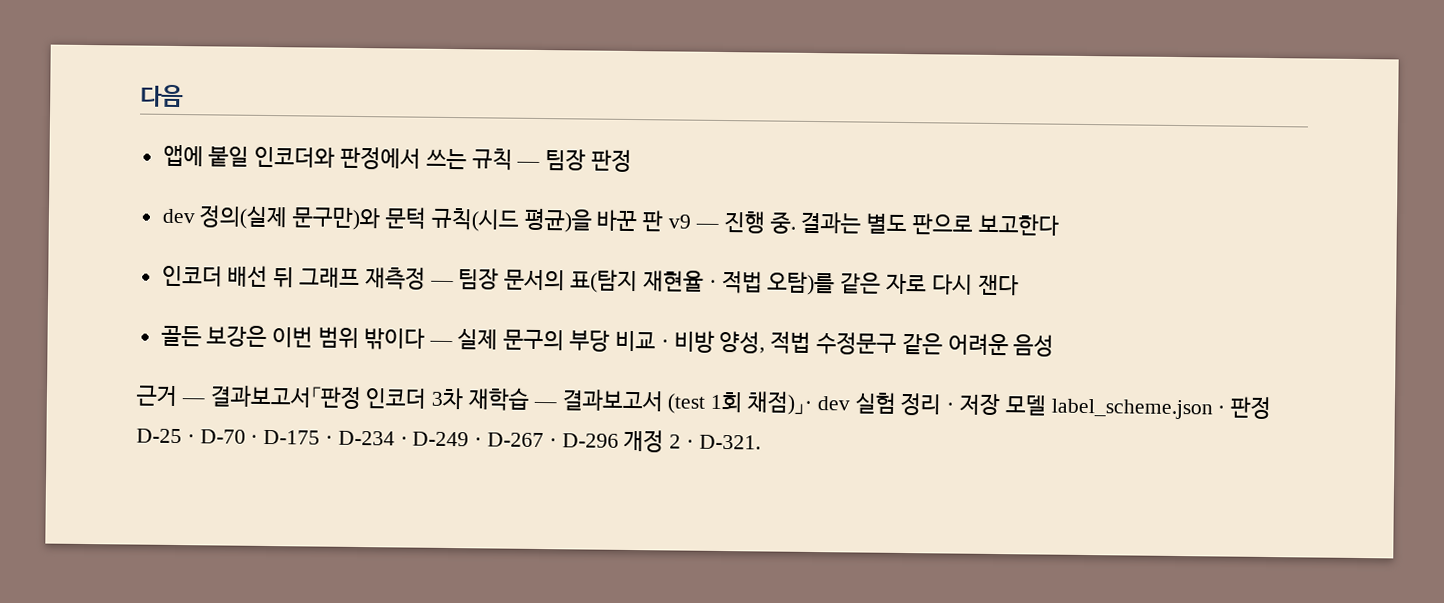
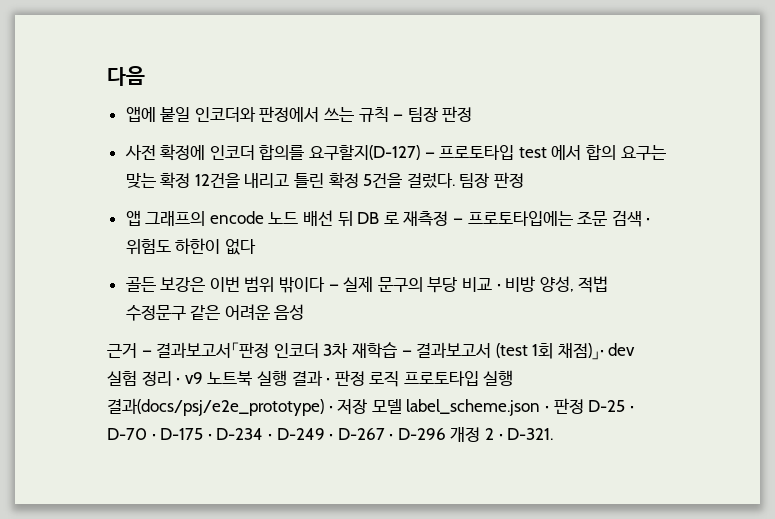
[161,205,1059,236] [161,265,1019,296] dev 정의(실제 문구만)와 문턱 규칙(시드 평균)을 바꾼 판 v9 — 진행 중. 결과는 별도 판으로 보고한다 // 인코더 배선 뒤 그래프 재측정 — 팀장 문서의 표(탐지 재현율 · 적법 오탐)를 같은 자로 다시 잰다 -> [124,144,666,161] [125,172,525,189] [125,210,651,227] [125,238,256,255] 사전 확정에 인코더 합의를 요구할지(D-127) — 프로토타입 test 에서 합의 요구는 맞는 확정 12건을 내리고 틀린 확정 5건을 걸렀다. 팀장 판정 // 앱 그래프의 encode 노드 배선 뒤 DB 로 재측정 — 프로토타입에는 조문 검색 · 위험도 하한이 없다
(955, 407) none -> [184,370,514,387] [107,398,333,416] v9 노트북 실행 결과 · 판정 로직 프로토타입 실행 결과(docs/psj/e2e_prototype) ·

